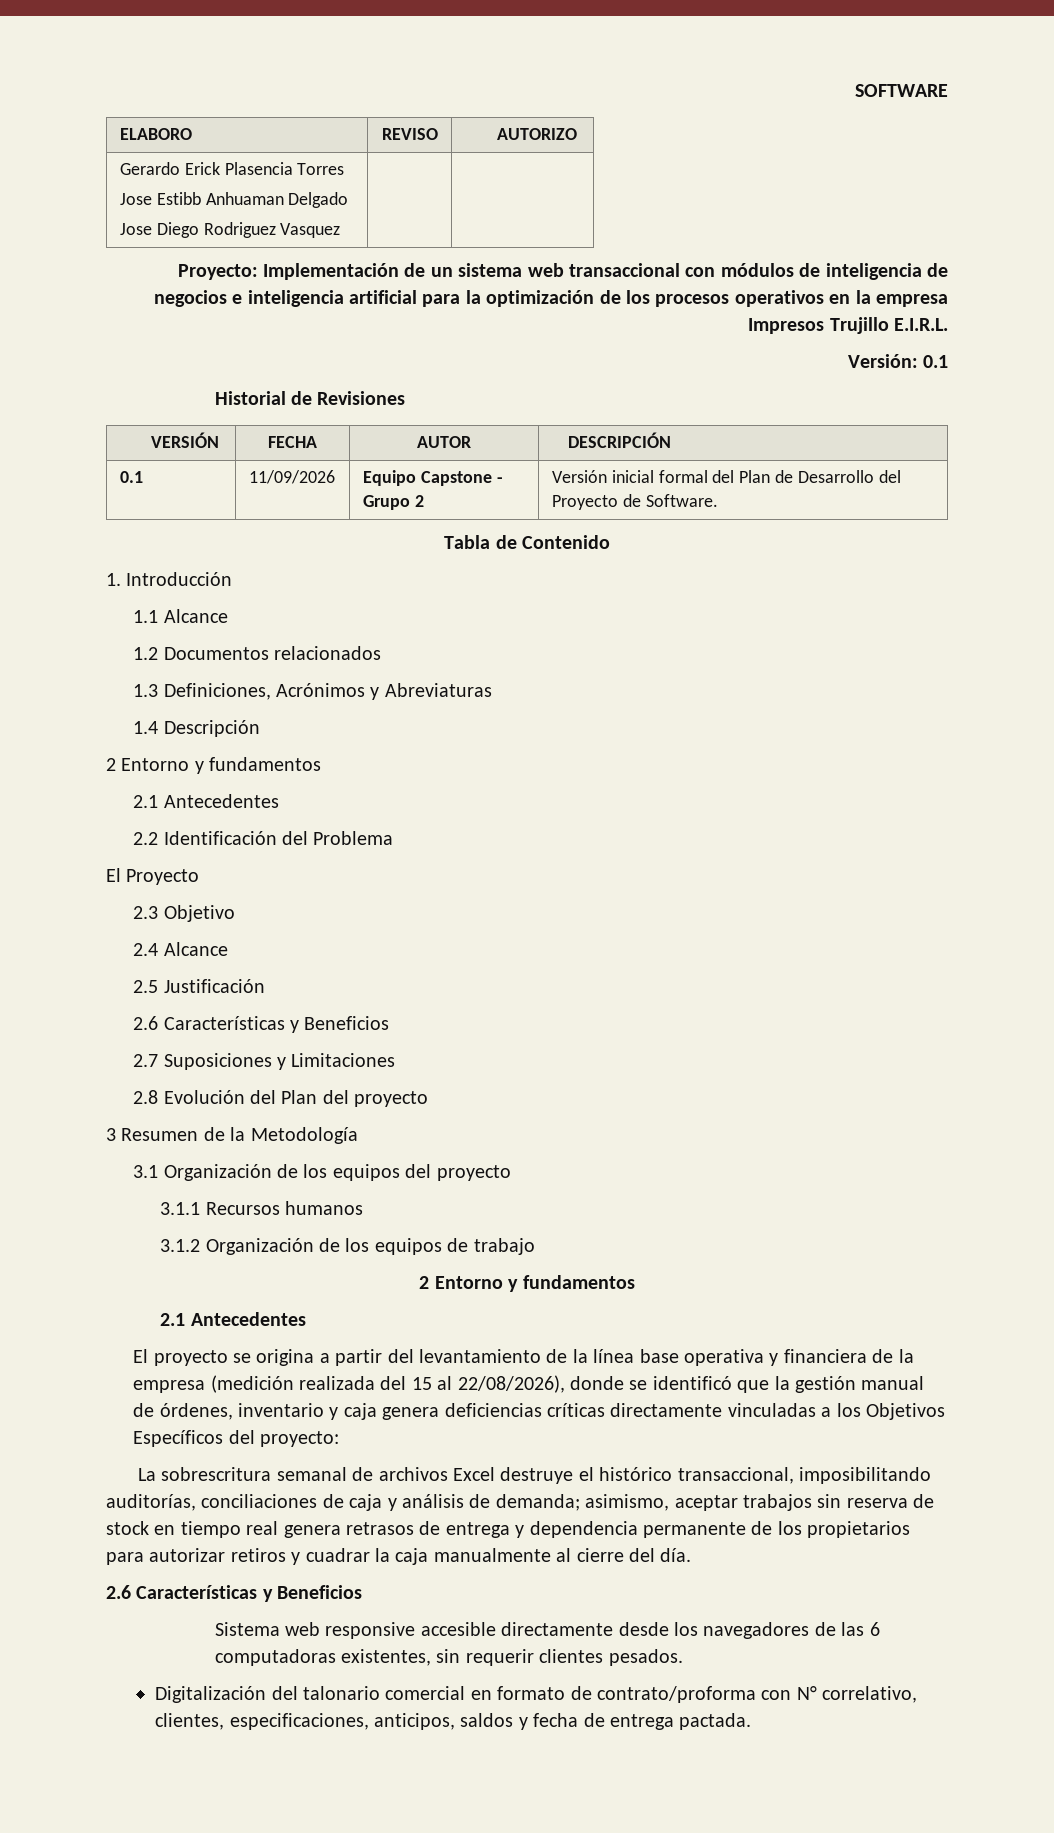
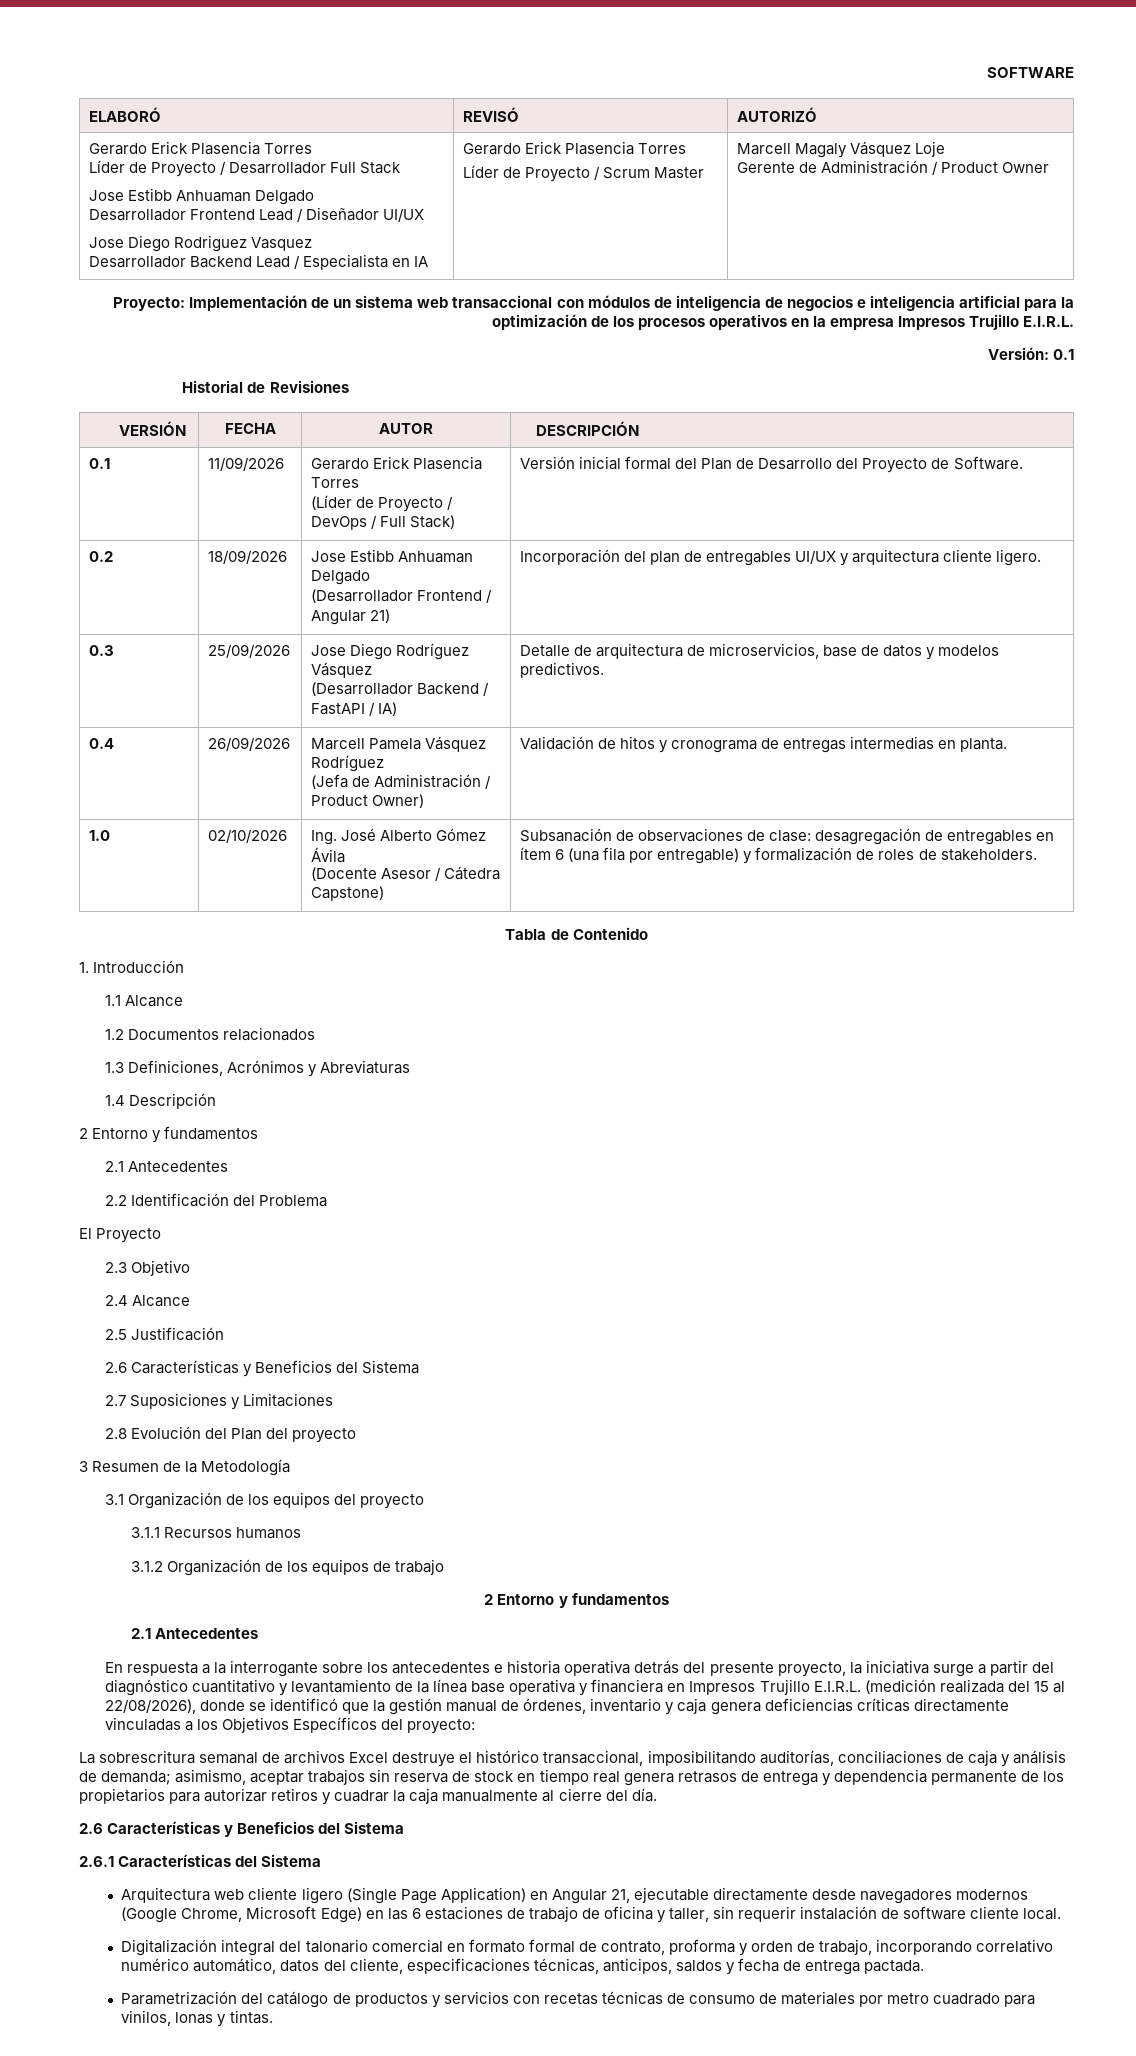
[119,128,192,140] [381,128,438,140] [497,128,578,140] [119,162,345,175] [119,192,349,208] [119,222,341,238] ELABORO | REVISO | AUTORIZO // Gerardo Erick Plasencia Torres // Jose Estibb Anhuaman Delgado // Jose Diego Rodriguez Vasquez | | -> [89,107,162,122] [463,107,520,122] [737,107,818,122] [89,141,313,155] [89,160,402,177] [89,188,315,205] [89,207,425,222] [89,235,313,252] [89,254,429,270] [463,141,687,155] [463,165,705,182] [737,141,946,158] [737,160,1050,175] ELABORÓ | REVISÓ | AUTORIZÓ // Gerardo Erick Plasencia Torres // Líder de Proyecto / Desarrollador Full Stack // Jose Estibb Anhuaman Delgado // Desarrollador Frontend Lead / Diseñador UI/UX // Jose Diego Rodriguez Vasquez // Desarrollador Backend Lead / Especialista en IA | Gerardo Erick Plasencia Torres // Líder de Proyecto / Scrum Master | Marcell Magaly Vásquez Loje // Gerente de Administración / Product Owner
[362,470,503,486] [362,495,424,510] Equipo Capstone - Grupo 2 -> [311,456,483,470] [311,477,360,488] [311,495,454,512] [311,515,456,530] Gerardo Erick Plasencia Torres // (Líder de Proyecto / DevOps / Full Stack)
(718, 500) none -> [89,551,114,562] [208,550,288,564] [311,549,474,563] [311,570,371,585] [311,589,493,603] [311,609,391,625] [520,549,1042,566] [89,645,115,656] [208,644,291,658] [311,643,470,660] [311,662,373,678] [311,682,490,696] [311,702,398,716] [520,643,1000,660] [520,662,605,678] [89,738,115,749] [208,737,291,751] [311,736,487,752] [311,755,385,772] [311,774,492,789] [311,794,425,808] [520,736,1008,753] [89,830,111,841] [208,829,288,843] [311,828,487,845] [311,847,346,863] [311,866,501,881] [311,886,385,901] [520,828,1055,845] [520,847,1037,864] // 0.2 | 18/09/2026 | Jose Estibb Anhuaman Delgado // (Desarrollador Frontend / Angular 21) | Incorporación del plan de entregables UI/UX y arquitectura cliente ligero. // 0.3 | 25/09/2026 | Jose Diego Rodríguez Vásquez // (Desarrollador Backend / FastAPI / IA) | Detalle de arquitectura de microservicios, base de datos y modelos predictivos. // 0.4 | 26/09/2026 | Marcell Pamela Vásquez Rodríguez // (Jefa de Administración / Product Owner) | Validación de hitos y cronograma de entregas intermedias en planta. // 1.0 | 02/10/2026 | Ing. José Alberto Gómez Ávila // (Docente Asesor / Cátedra Capstone) | Subsanación de observaciones de clase: desagregación de entregables en ítem 6 (una fila por entregable) y formalización de roles de stakeholders.
(390, 1023) none -> [336,1360,420,1374] del Sistema
[133,1349,414,1366] El proyecto se origina a partir del -> [104,1660,1054,1677] [104,1679,288,1696] En respuesta a la interrogante sobre los antecedentes e historia operativa detrás del presente proyecto, la iniciativa surge a partir del diagnóstico cuantitativo y
[872,1349,914,1363] [133,1380,206,1393] de la empresa -> [667,1679,861,1695] en Impresos Trujillo E.I.R.L.
[214,1622,880,1639] [214,1649,683,1666] // Sistema web responsive accesible directamente desde los navegadores de las 6 computadoras existentes, sin requerir clientes pesados. -> [318,1821,405,1834] [79,1854,322,1867] [121,1887,1029,1904] [121,1906,1062,1923] del Sistema // 2.6.1 Características del Sistema // Arquitectura web cliente ligero (Single Page Application) en Angular 21, ejecutable directamente desde navegadores modernos (Google Chrome, Microsoft Edge) en las 6 estaciones de trabajo de oficina y taller, sin requerir instalación de software cliente local.
(267, 1694) none -> [221,1939,276,1956] integral
[570,1686,918,1703] [155,1713,369,1730] de contrato/proforma con N° correlativo, clientes, especificaciones, -> [528,1939,1054,1956] [121,1958,599,1974] formal de contrato, proforma y orden de trabajo, incorporando correlativo numérico automático, datos del cliente, especificaciones técnicas,
(752, 1721) none -> [121,1991,1036,2008] [121,2010,273,2027] // Parametrización del catálogo de productos y servicios con recetas técnicas de consumo de materiales por metro cuadrado para vinilos, lonas y tintas.

